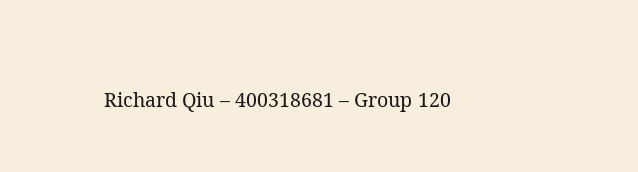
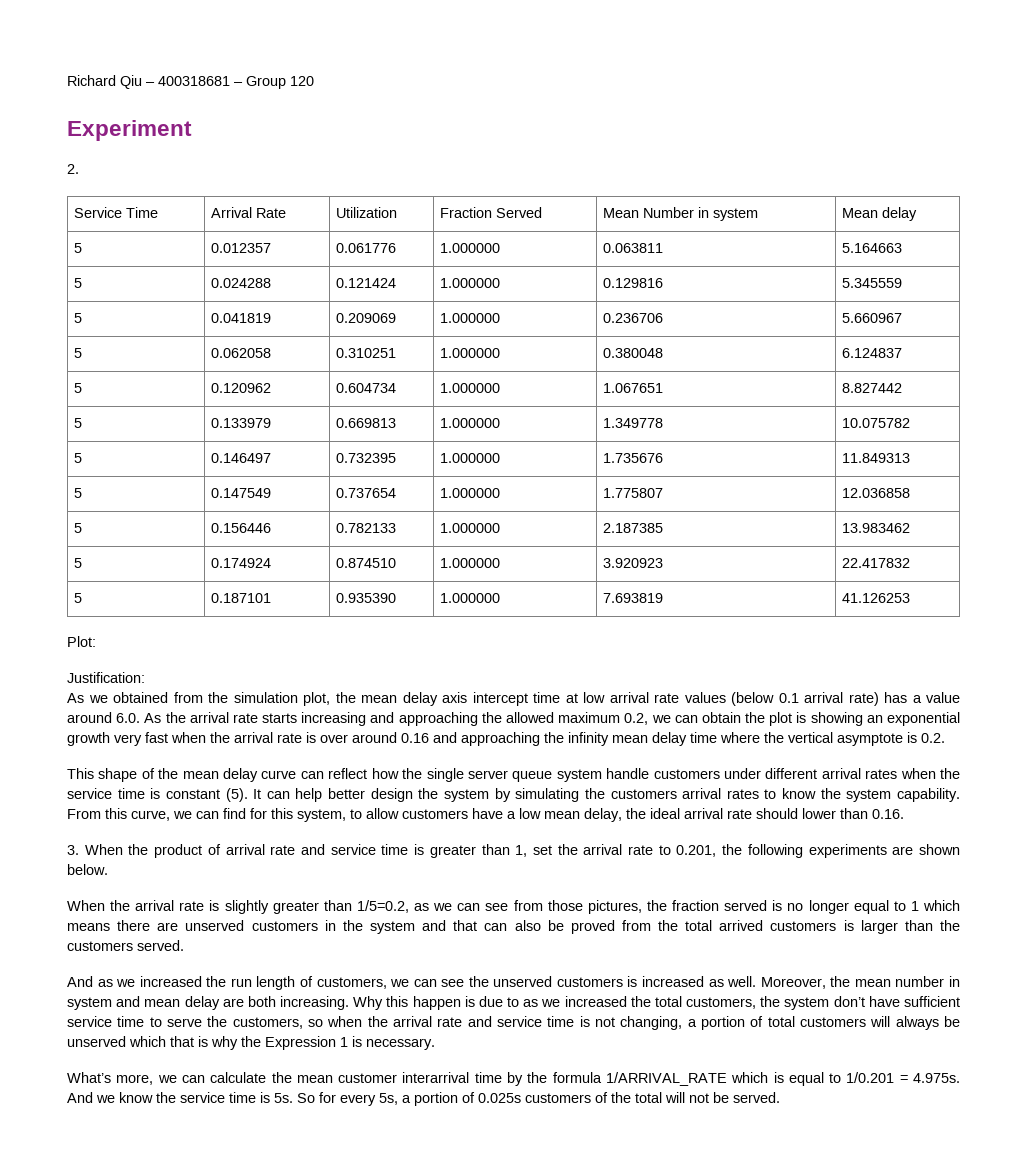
(451, 100) none -> [67,120,192,141] [67,164,79,174] [73,207,158,218] [210,207,286,218] [335,207,397,218] [439,207,542,218] [602,207,758,221] [841,207,917,221] [73,243,82,253] [210,243,271,253] [335,243,396,253] [439,243,500,253] [602,243,663,253] [841,243,902,253] [73,278,82,288] [210,278,271,288] [335,278,396,288] [439,278,500,288] [602,278,663,288] [841,278,902,288] [73,313,82,323] [210,313,271,323] [335,313,396,323] [439,313,500,323] [602,313,663,323] [841,313,902,323] [73,348,82,358] [210,348,271,358] [335,348,396,358] [439,348,500,358] [602,348,663,358] [841,348,902,358] [73,383,82,393] [210,383,271,393] [335,383,396,393] [439,383,500,393] [602,383,663,393] [841,383,902,393] [73,418,82,428] [210,418,271,428] [335,418,396,428] [439,418,500,428] [602,418,663,428] [841,418,910,428] [73,453,82,463] [210,453,271,463] [335,453,396,463] [439,453,500,463] [602,453,663,463] [841,453,910,463] [73,488,82,498] [210,488,271,498] [335,488,396,498] [439,488,500,498] [602,488,663,498] [841,488,910,498] [73,523,82,533] [210,523,271,533] [335,523,396,533] [439,523,500,533] [602,523,663,533] [841,523,910,533] [73,558,82,568] [210,558,271,568] [335,558,396,568] [439,558,500,568] [602,558,663,568] [841,558,910,568] [73,593,82,603] [210,593,271,603] [335,593,396,603] [439,593,500,603] [602,593,663,603] [841,593,910,603] [67,636,96,647] [67,672,145,683] [67,692,960,706] [67,712,960,726] [67,732,945,746] [67,768,960,782] [67,788,960,802] [67,808,904,822] [67,844,961,858] [67,864,108,875] [67,900,961,914] [67,920,960,934] [67,940,184,951] [67,976,961,990] [67,996,960,1010] [67,1016,961,1030] [67,1036,435,1050] [67,1072,960,1086] [67,1092,780,1106] // Experiment // 2. // Service Time | Arrival Rate | Utilization | Fraction Served | Mean Number in system | Mean delay // 5 | 0.012357 | 0.061776 | 1.000000 | 0.063811 | 5.164663 // 5 | 0.024288 | 0.121424 | 1.000000 | 0.129816 | 5.345559 // 5 | 0.041819 | 0.209069 | 1.000000 | 0.236706 | 5.660967 // 5 | 0.062058 | 0.310251 | 1.000000 | 0.380048 | 6.124837 // 5 | 0.120962 | 0.604734 | 1.000000 | 1.067651 | 8.827442 // 5 | 0.133979 | 0.669813 | 1.000000 | 1.349778 | 10.075782 // 5 | 0.146497 | 0.732395 | 1.000000 | 1.735676 | 11.849313 // 5 | 0.147549 | 0.737654 | 1.000000 | 1.775807 | 12.036858 // 5 | 0.156446 | 0.782133 | 1.000000 | 2.187385 | 13.983462 // 5 | 0.174924 | 0.874510 | 1.000000 | 3.920923 | 22.417832 // 5 | 0.187101 | 0.935390 | 1.000000 | 7.693819 | 41.126253 // Plot: // Justification: // As we obtained from the simulation plot, the mean delay axis intercept time at low arrival rate values (below 0.1 arrival rate) has a value around 6.0. As the arrival rate starts increasing and approaching the allowed maximum 0.2, we can obtain the plot is showing an exponential growth very fast when the arrival rate is over around 0.16 and approaching the infinity mean delay time where the vertical asymptote is 0.2. // This shape of the mean delay curve can reflect how the single server queue system handle customers under different arrival rates when the service time is constant (5). It can help better design the system by simulating the customers arrival rates to know the system capability. From this curve, we can find for this system, to allow customers have a low mean delay, the ideal arrival rate should lower than 0.16. // 3. When the product of arrival rate and service time is greater than 1, set the arrival rate to 0.201, the following experiments are shown below. // When the arrival rate is slightly greater than 1/5=0.2, as we can see from those pictures, the fraction served is no longer equal to 1 which means there are unserved customers in the system and that can also be proved from the total arrived customers is larger than the customers served. // And as we increased the run length of customers, we can see the unserved customers is increased as well. Moreover, the mean number in system and mean delay are both increasing. Why this happen is due to as we increased the total customers, the system don’t have sufficient service time to serve the customers, so when the arrival rate and service time is not changing, a portion of total customers will always be unserved which that is why the Expression 1 is necessary. // What’s more, we can calculate the mean customer interarrival time by the formula 1/ARRIVAL_RATE which is equal to 1/0.201 = 4.975s. And we know the service time is 5s. So for every 5s, a portion of 0.025s customers of the total will not be served.

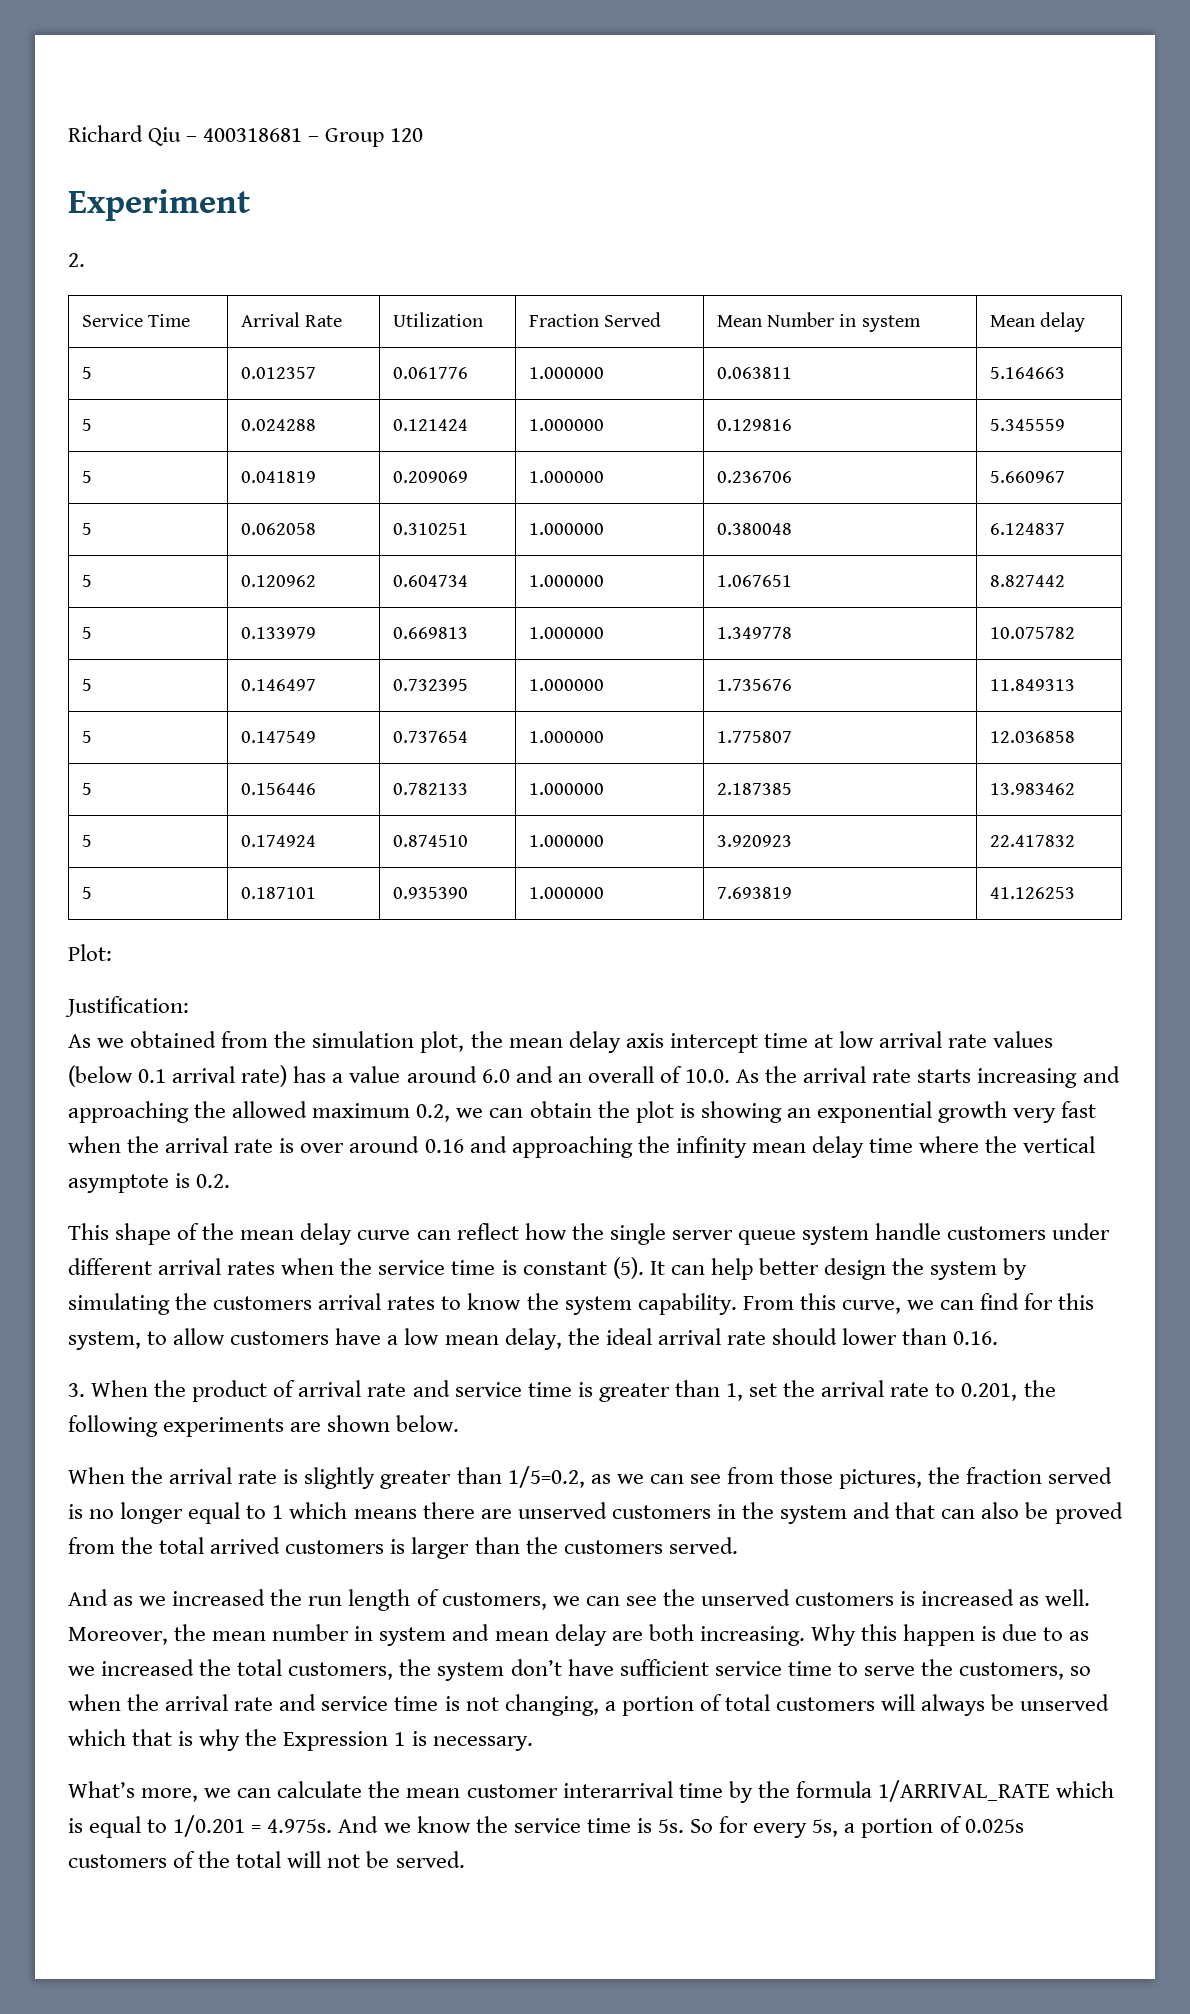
[116,713,141,723] 6.0. -> [481,1066,730,1083] 6.0 and an overall of 10.0.

